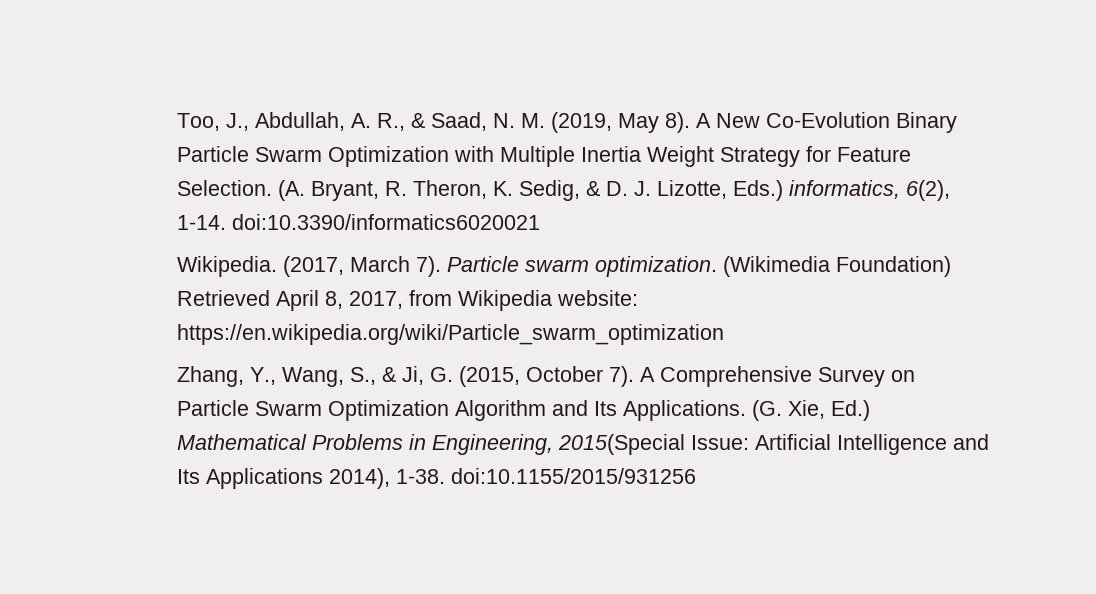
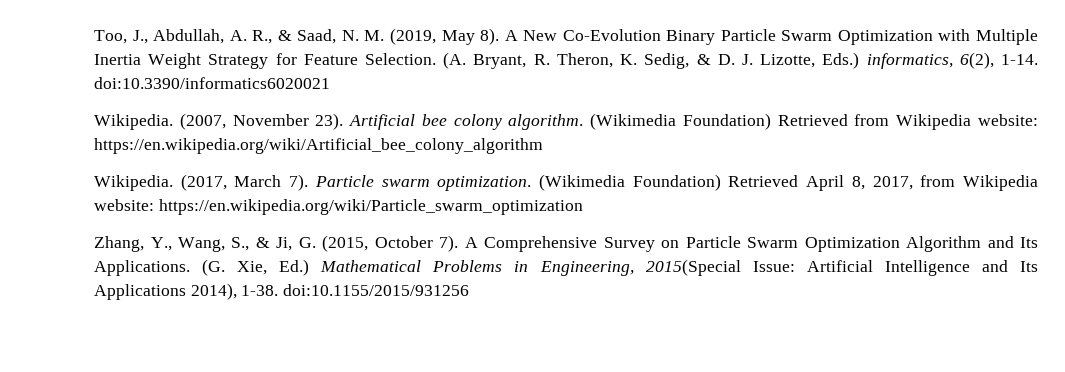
(541, 222) none -> [94,113,1038,130] [94,138,544,154] // Wikipedia. (2007, November 23). Artificial bee colony algorithm. (Wikimedia Foundation) Retrieved from Wikipedia website: https://en.wikipedia.org/wiki/Artificial_bee_colony_algorithm

